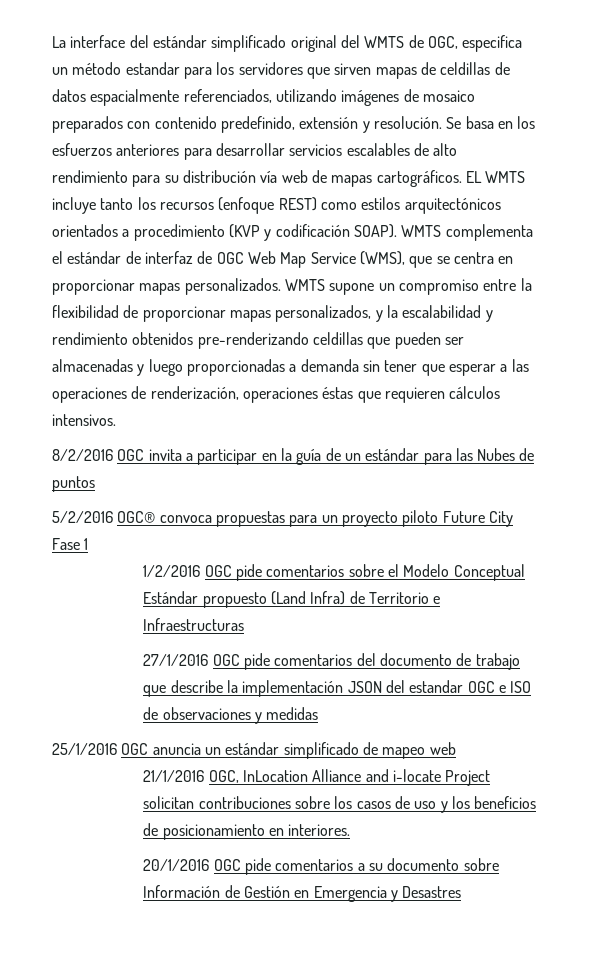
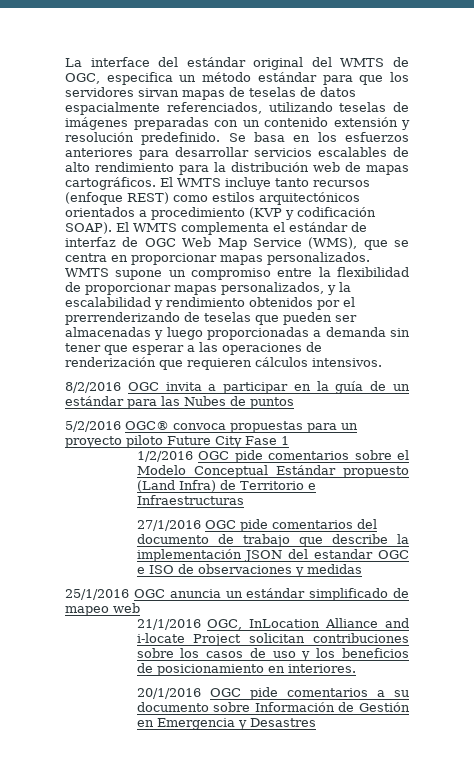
[211,35,287,52] simplificado -> (246, 62) none
[125,62,372,79] estandar para los servidores que sirven -> [257,72,410,85] [65,87,179,97] estándar para que los servidores sirvan
[440,62,491,75] celdillas -> [249,87,296,97] teselas
[341,89,475,106] [52,116,442,133] imágenes de mosaico preparados con contenido predefinido, extensión y resolución. -> [339,102,409,112] [65,117,410,130] [65,132,221,145] teselas de imágenes preparadas con un contenido extensión y resolución predefinido.
[164,170,278,183] su distribución vía -> [214,162,309,172] la distribución
[465,171,482,183] EL -> [160,177,173,187] El
[137,197,156,210] los -> (309, 182) none
(397, 231) none -> [116,222,129,232] El
[197,332,363,349] pre-renderizando celdillas -> [317,297,355,310] [65,312,251,325] por el prerrenderizando de teselas
[150,386,354,403] renderización, operaciones éstas -> [65,357,156,367] renderización

